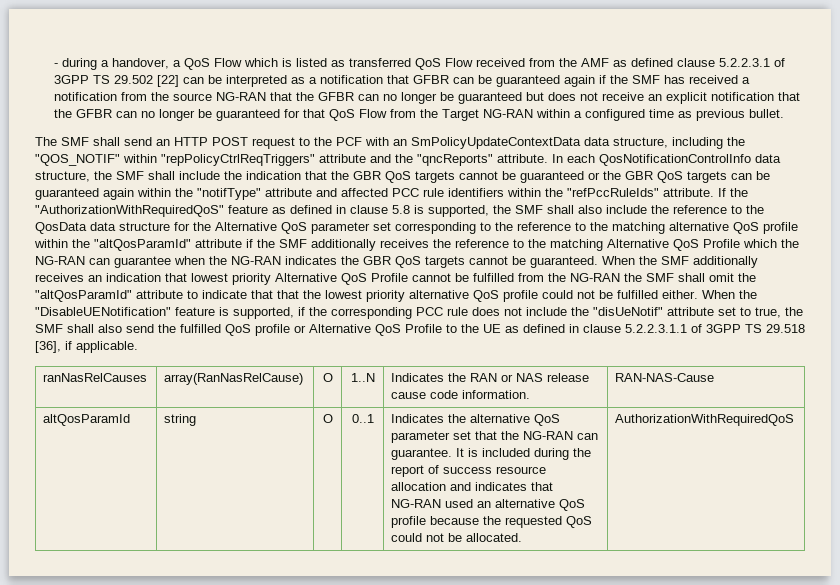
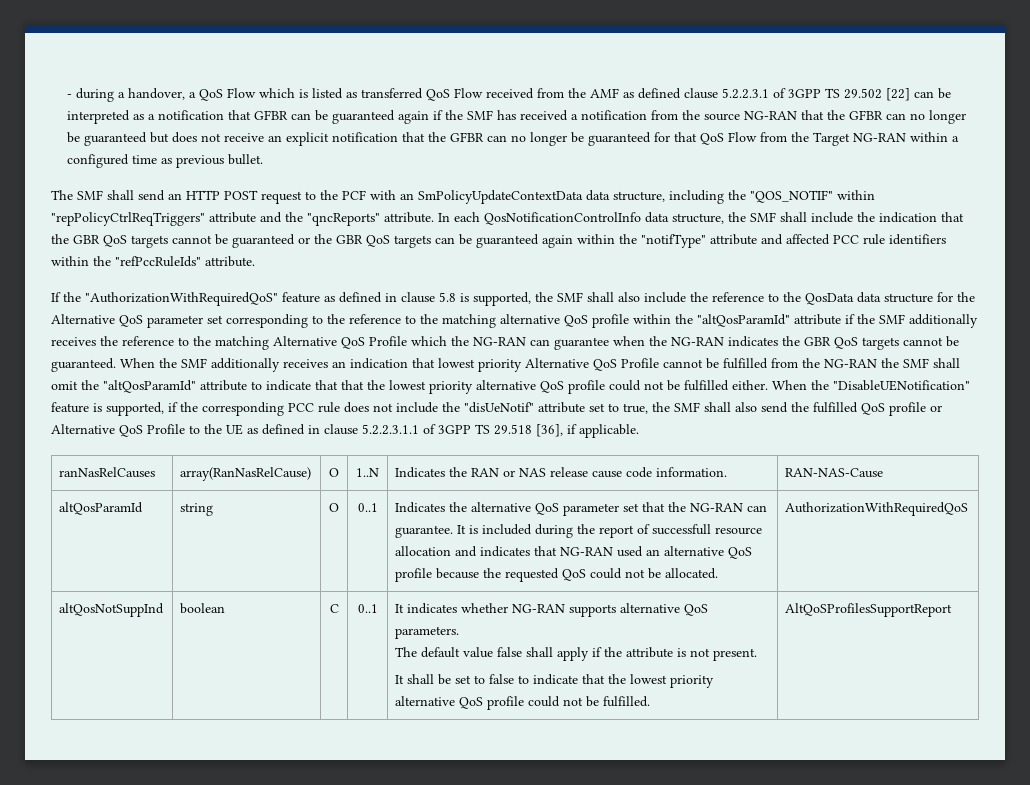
(714, 192) none -> (255, 261) //
[443,467,493,474] success -> [652,524,712,535] successfull
(795, 420) none -> [59,603,165,617] [180,603,226,614] [329,604,339,613] [357,604,378,613] [395,603,709,617] [395,626,460,639] [395,647,758,661] [395,674,715,688] [395,696,651,710] [785,603,953,617] // altQosNotSuppInd | boolean | C | 0..1 | It indicates whether NG-RAN supports alternative QoS parameters. // The default value false shall apply if the attribute is not present. // It shall be set to false to indicate that the lowest priority alternative QoS profile could not be fulfilled. | AltQoSProfilesSupportReport

